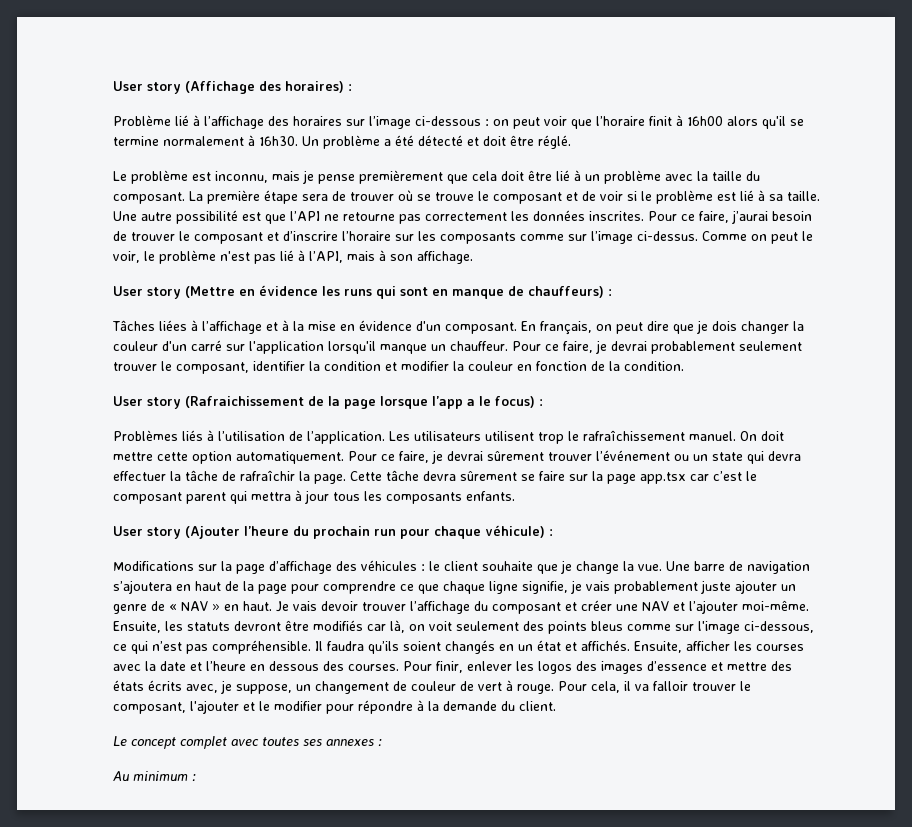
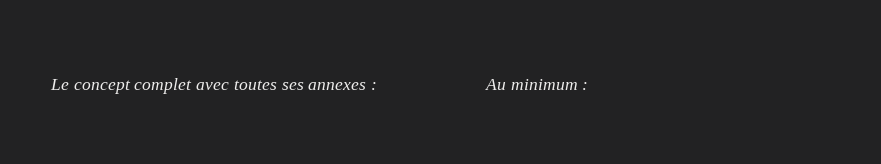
[113,81,353,94] [113,115,805,129] [113,135,572,149] [113,170,761,184] [113,190,821,204] [113,210,813,224] [113,231,814,244] [113,250,474,264] [113,285,613,299] [112,320,805,335] [113,340,803,354] [113,361,685,374] [113,396,544,409] [113,430,785,444] [113,450,802,464] [113,470,758,484] [113,490,516,504] [113,525,554,539] [113,560,811,574] [113,580,797,594] [113,600,810,614] [113,620,815,634] [113,640,805,654] [113,661,793,674] [113,680,752,694] [113,700,557,714] User story (Affichage des horaires) : // Problème lié à l’affichage des horaires sur l’image ci-dessous : on peut voir que l’horaire finit à 16h00 alors qu'il se termine normalement à 16h30. Un problème a été détecté et doit être réglé. // Le problème est inconnu, mais je pense premièrement que cela doit être lié à un problème avec la taille du composant. La première étape sera de trouver où se trouve le composant et de voir si le problème est lié à sa taille. Une autre possibilité est que l’API ne retourne pas correctement les données inscrites. Pour ce faire, j’aurai besoin de trouver le composant et d’inscrire l’horaire sur les composants comme sur l’image ci-dessus. Comme on peut le voir, le problème n'est pas lié à l’API, mais à son affichage. // User story (Mettre en évidence les runs qui sont en manque de chauffeurs) : // Tâches liées à l’affichage et à la mise en évidence d'un composant. En français, on peut dire que je dois changer la couleur d'un carré sur l'application lorsqu'il manque un chauffeur. Pour ce faire, je devrai probablement seulement trouver le composant, identifier la condition et modifier la couleur en fonction de la condition. // User story (Rafraichissement de la page lorsque l’app a le focus) : // Problèmes liés à l’utilisation de l’application. Les utilisateurs utilisent trop le rafraîchissement manuel. On doit mettre cette option automatiquement. Pour ce faire, je devrai sûrement trouver l’événement ou un state qui devra effectuer la tâche de rafraîchir la page. Cette tâche devra sûrement se faire sur la page app.tsx car c’est le composant parent qui mettra à jour tous les composants enfants. // User story (Ajouter l’heure du prochain run pour chaque véhicule) : // Modifications sur la page d’affichage des véhicules : le client souhaite que je change la vue. Une barre de navigation s’ajoutera en haut de la page pour comprendre ce que chaque ligne signifie, je vais probablement juste ajouter un genre de « NAV » en haut. Je vais devoir trouver l’affichage du composant et créer une NAV et l’ajouter moi-même. Ensuite, les statuts devront être modifiés car là, on voit seulement des points bleus comme sur l'image ci-dessous, ce qui n’est pas compréhensible. Il faudra qu’ils soient changés en un état et affichés. Ensuite, afficher les courses avec la date et l’heure en dessous des courses. Pour finir, enlever les logos des images d’essence et mettre des états écrits avec, je suppose, un changement de couleur de vert à rouge. Pour cela, il va falloir trouver le composant, l'ajouter et le modifier pour répondre à la demande du client. // -> (49, 84) none

